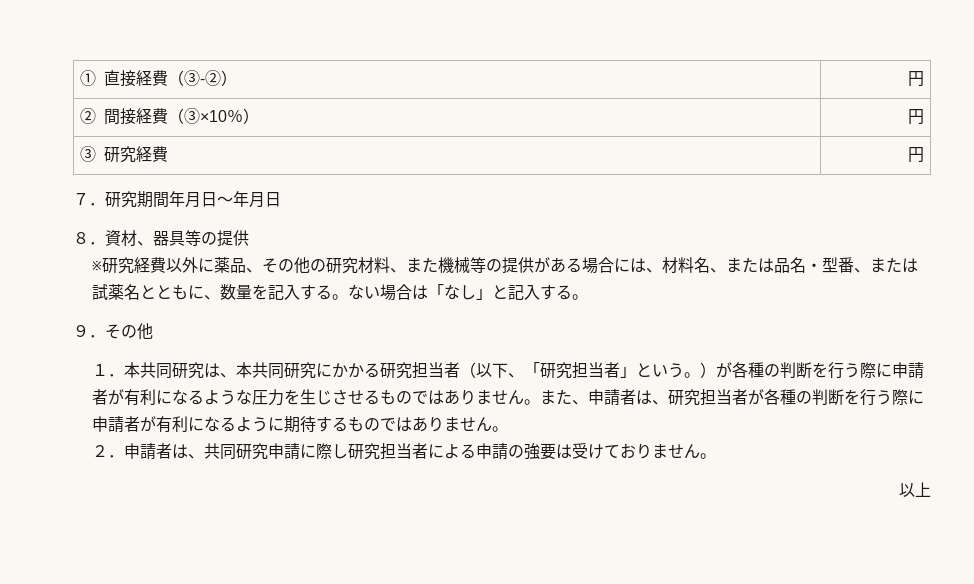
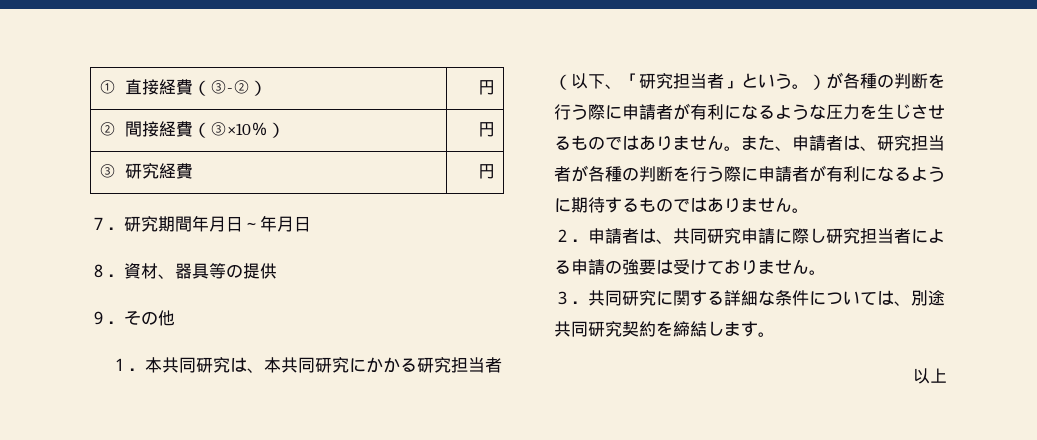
[92,257,919,274] [92,284,589,301] // ※研究経費以外に薬品、その他の研究材料、また機械等の提供がある場合には、材料名、または品名・型番、または試薬名とともに、数量を記入する。ない場合は「なし」と記入する。 -> (277, 271) none
(717, 456) none -> [554,290,946,306] [554,321,776,337] // ３．共同研究に関する詳細な条件については、別途共同研究契約を締結します。

